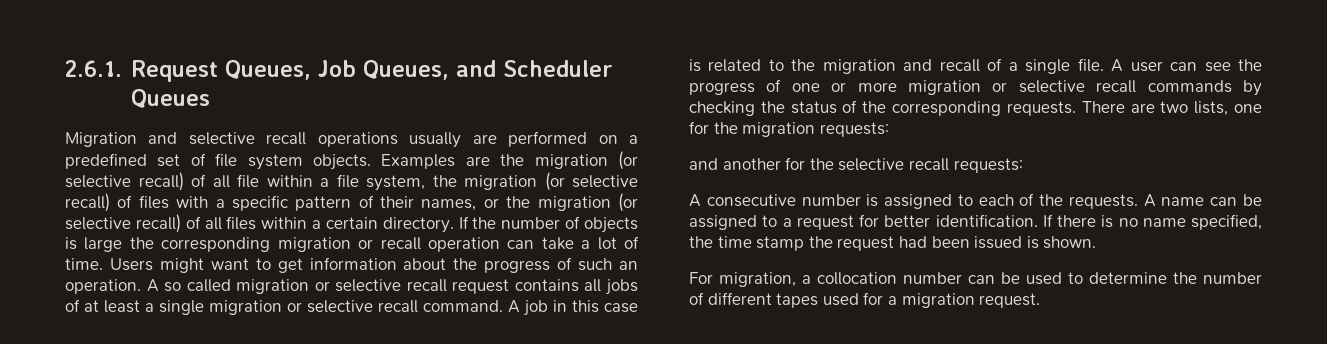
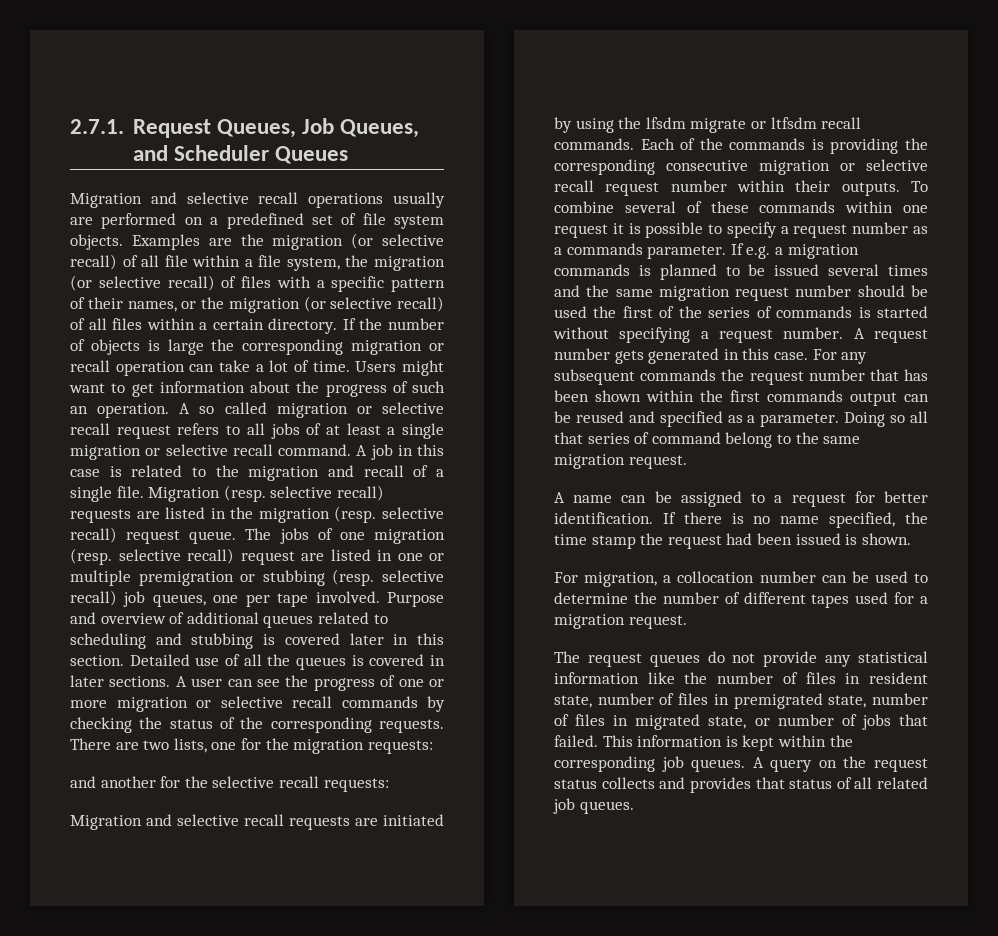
[65,60,122,77] 2.6.1. -> [70,119,124,134] 2.7.1.
[514,279,579,292] contains -> [177,423,241,435] refers to
(1104, 65) none -> [148,485,384,502] [70,506,444,523] [70,527,445,544] [70,548,444,565] [70,569,445,586] [70,590,444,607] [70,612,388,628] [70,633,445,649] [70,654,445,670] [70,675,171,687] Migration (resp. selective recall) requests are listed in the migration (resp. selective recall) request queue. The jobs of one migration (resp. selective recall) request are listed in one or multiple premigration or stubbing (resp. selective recall) job queues, one per tape involved. Purpose and overview of additional queues related to scheduling and stubbing is covered later in this section. Detailed use of all the queues is covered in later sections.
[689,193,1138,209] A consecutive number is assigned to each of the requests. -> [70,814,444,830] [554,117,862,133] [554,138,928,154] [554,159,928,175] [554,180,928,196] [554,201,928,213] [554,222,928,238] [554,243,859,259] [554,264,928,280] [554,285,928,301] [554,306,928,318] [553,327,928,343] [554,348,868,364] [554,369,928,385] [554,390,929,406] [554,411,928,427] [554,432,861,448] [554,454,687,469] Migration and selective recall requests are initiated by using the lfsdm migrate or ltfsdm recall commands. Each of the commands is providing the corresponding consecutive migration or selective recall request number within their outputs. To combine several of these commands within one request it is possible to specify a request number as a commands parameter. If e.g. a migration commands is planned to be issued several times and the same migration request number should be used the first of the series of commands is started without specifying a request number. A request number gets generated in this case. For any subsequent commands the request number that has been shown within the first commands output can be reused and specified as a parameter. Doing so all that series of command belong to the same migration request. //
(1041, 300) none -> [554,651,928,667] [554,672,928,684] [554,693,928,709] [554,714,928,730] [554,735,853,751] [554,756,928,772] [554,777,928,793] [553,798,634,814] // The request queues do not provide any statistical information like the number of files in resident state, number of files in premigrated state, number of files in migrated state, or number of jobs that failed. This information is kept within the corresponding job queues. A query on the request status collects and provides that status of all related job queues.

